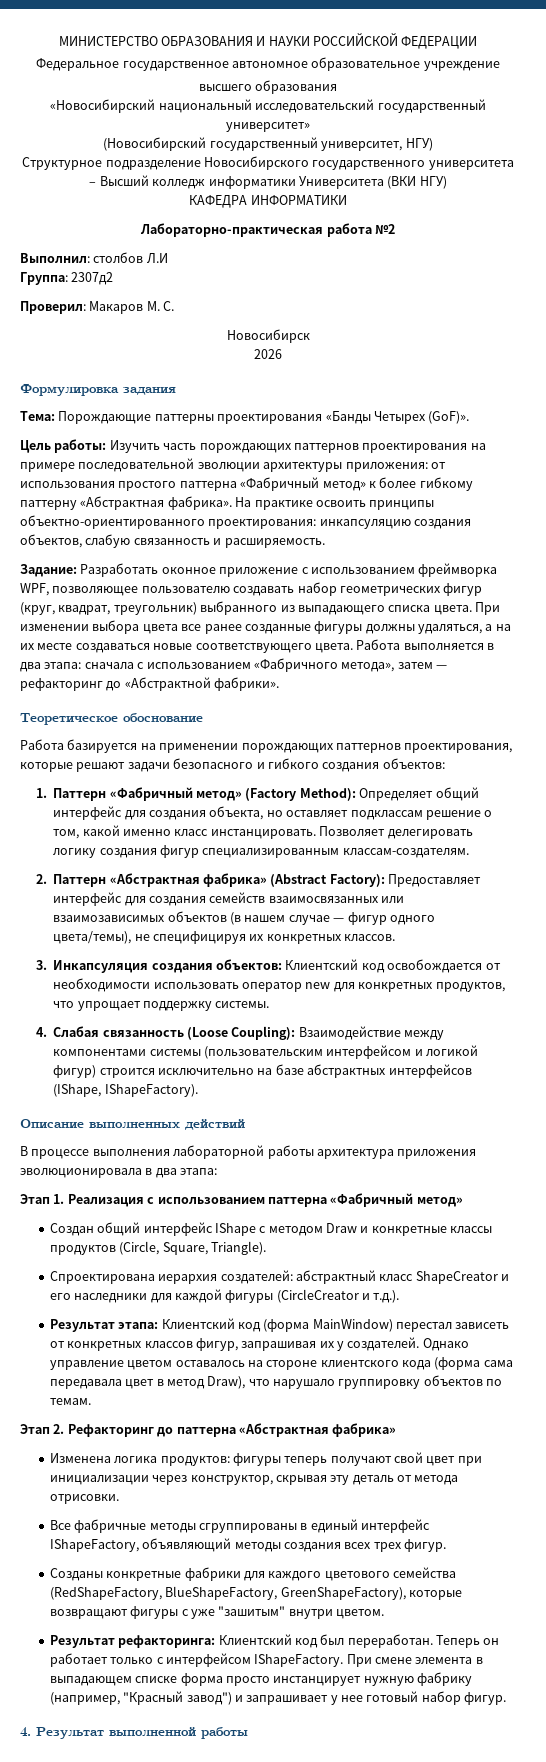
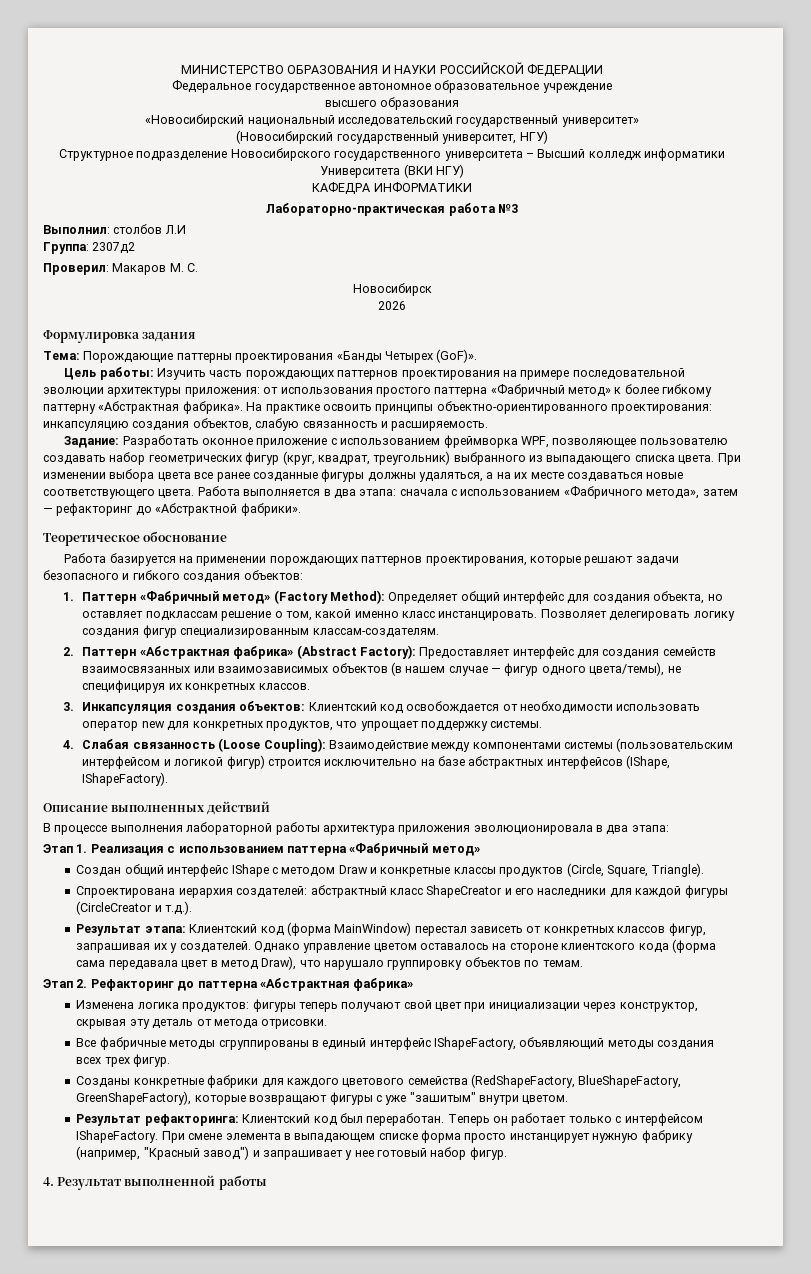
[374,224,395,234] №2 -> [497,204,518,213] №3

